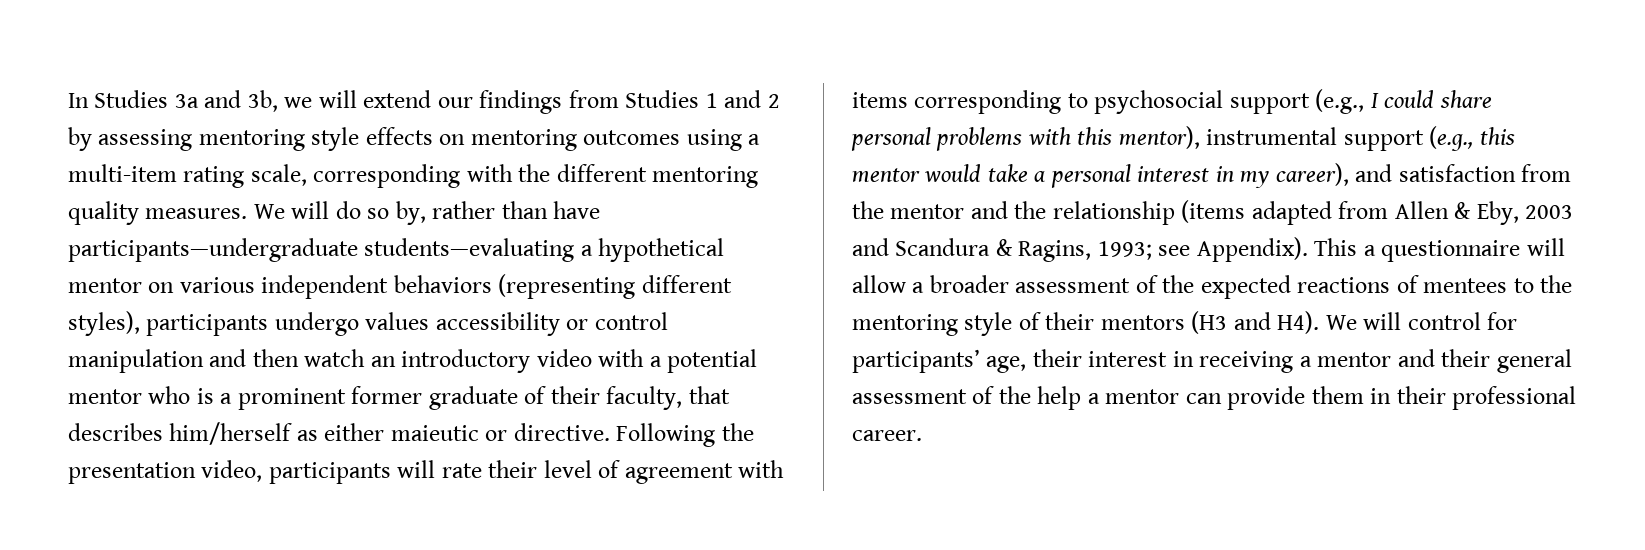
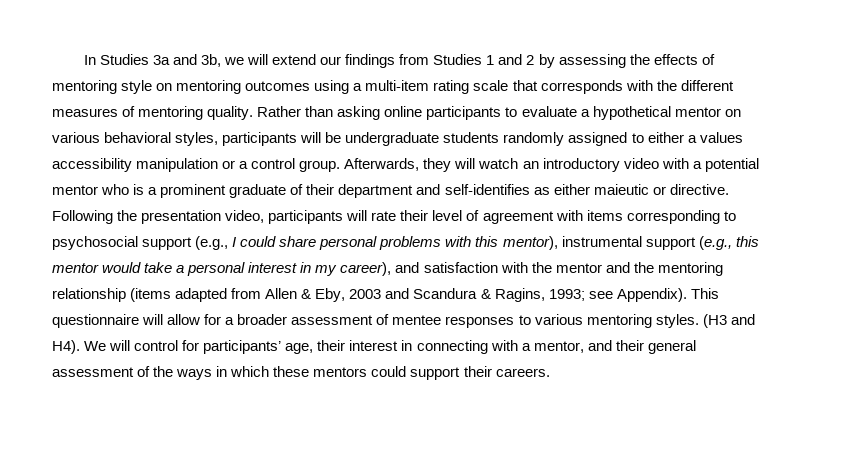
[198,127,433,151] mentoring style effects -> [629,54,715,65] [52,80,153,94] the effects of mentoring style
[250,164,759,188] [68,201,601,225] [68,238,575,262] scale, corresponding with the different mentoring quality measures. We will do so by, rather than have participants—undergraduate students—evaluating -> [473,80,734,94] [52,106,577,120] scale that corresponds with the different measures of mentoring quality. Rather than asking online participants to evaluate
[261,274,732,299] [68,311,668,336] [68,349,299,373] independent behaviors (representing different styles), participants undergo values accessibility or control manipulation and then -> [104,132,743,146] [52,158,476,172] behavioral styles, participants will be undergraduate students randomly assigned to either a values accessibility manipulation or a control group. Afterwards, they will
[351,386,423,404] former -> (227, 191) none
[606,386,730,410] [68,422,293,445] faculty, that describes him/herself -> [338,184,530,198] department and self-identifies
[1521,164,1572,182] from -> [500,262,528,273] with
(1047, 210) none -> [657,262,723,276] mentoring
[1363,245,1376,256] a -> (719, 293) none
(906, 284) none -> [204,314,222,325] for
[1162,275,1573,299] [852,312,1185,336] the expected reactions of mentees to the mentoring style of their mentors -> [392,314,699,328] mentee responses to various mentoring styles.
[1199,351,1392,373] receiving a mentor -> [416,340,584,354] connecting with a mentor,
[1037,386,1577,410] [852,430,922,441] help a mentor can provide them in their professional career. -> [176,366,550,380] ways in which these mentors could support their careers.

